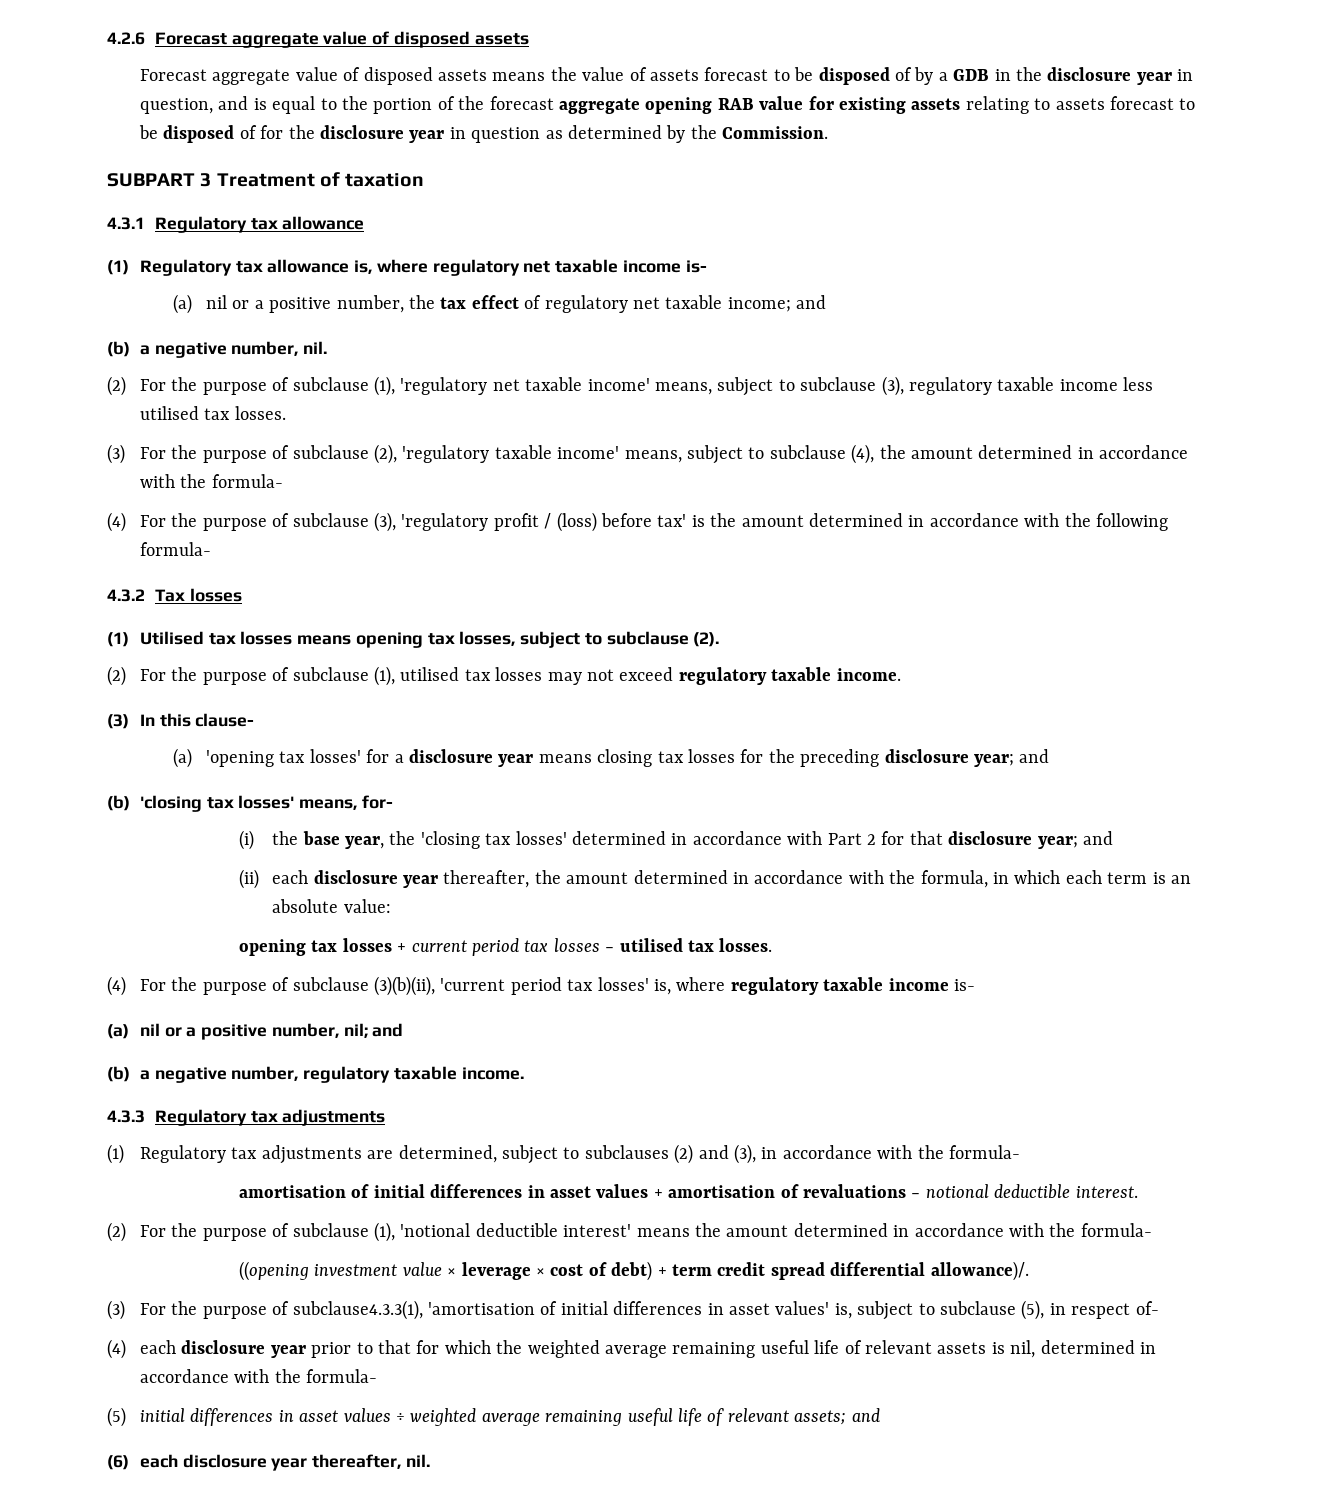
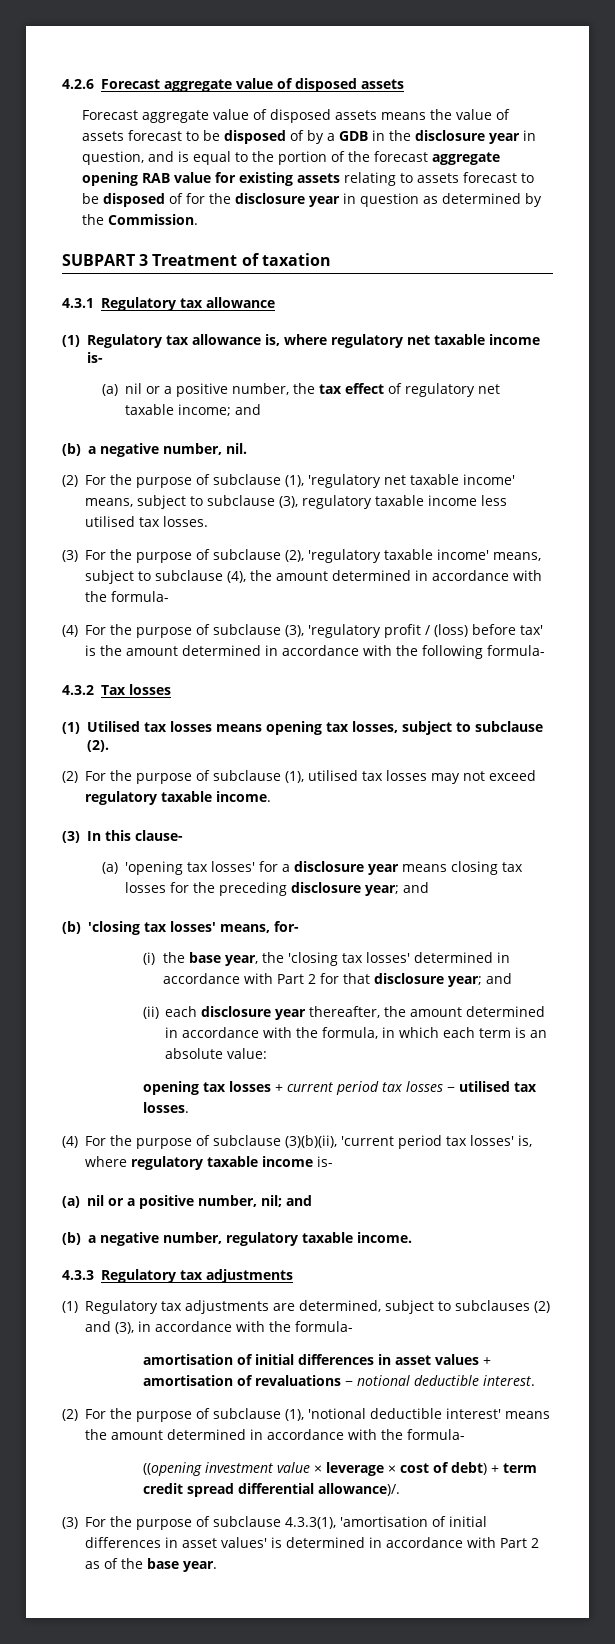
[292,1300,423,1320] subclause4.3.3(1), -> [212,1516,336,1529] subclause 4.3.3(1),
[834,1300,1159,1320] [107,1339,1157,1359] [140,1369,378,1383] [107,1407,880,1427] [107,1454,430,1471] is, subject to subclause (5), in respect of- // (4) each disclosure year prior to that for which the weighted average remaining useful life of relevant assets is nil, determined in accordance with the formula- // (5) initial differences in asset values ÷ weighted average remaining useful life of relevant assets; and // (6) each disclosure year thereafter, nil. -> [270,1537,539,1548] [84,1558,217,1572] is determined in accordance with Part 2 as of the base year.

